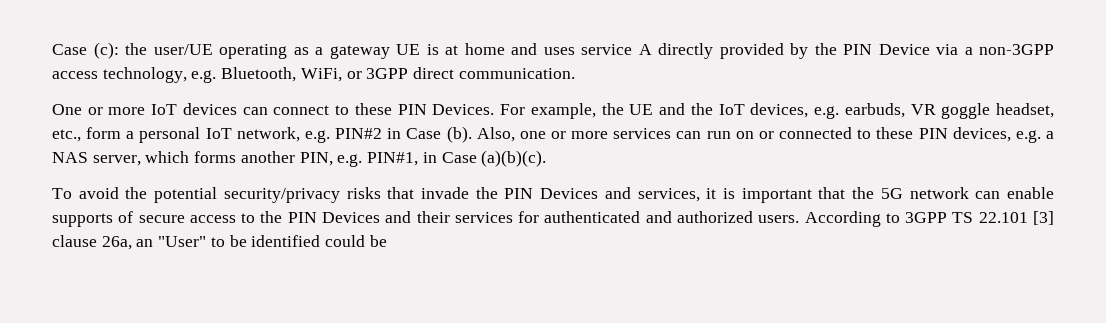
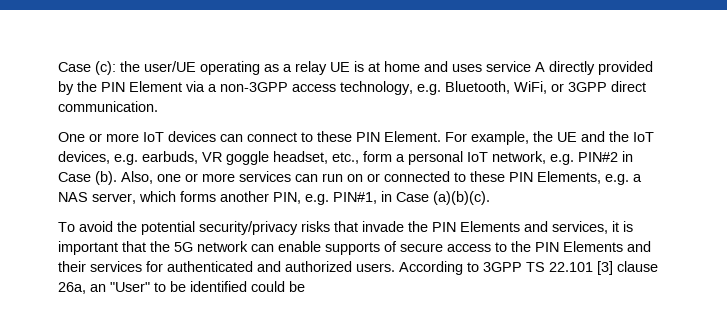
[329,45,390,59] gateway -> [295,61,327,75] relay
[878,44,930,55] Device -> [129,81,182,92] Element
[432,104,495,115] Devices. -> [384,131,441,142] Element.
[952,127,1011,142] devices, -> [537,171,601,184] Elements,
[540,188,599,199] Devices -> [460,221,520,232] Elements
[321,212,380,223] Devices -> [563,241,623,252] Elements

